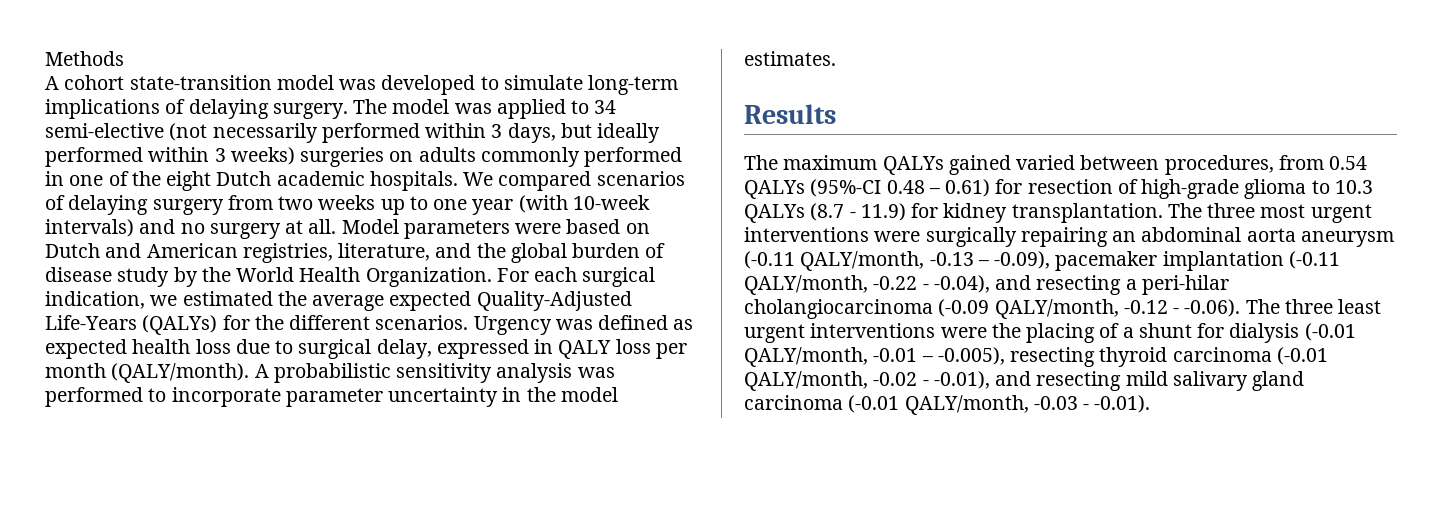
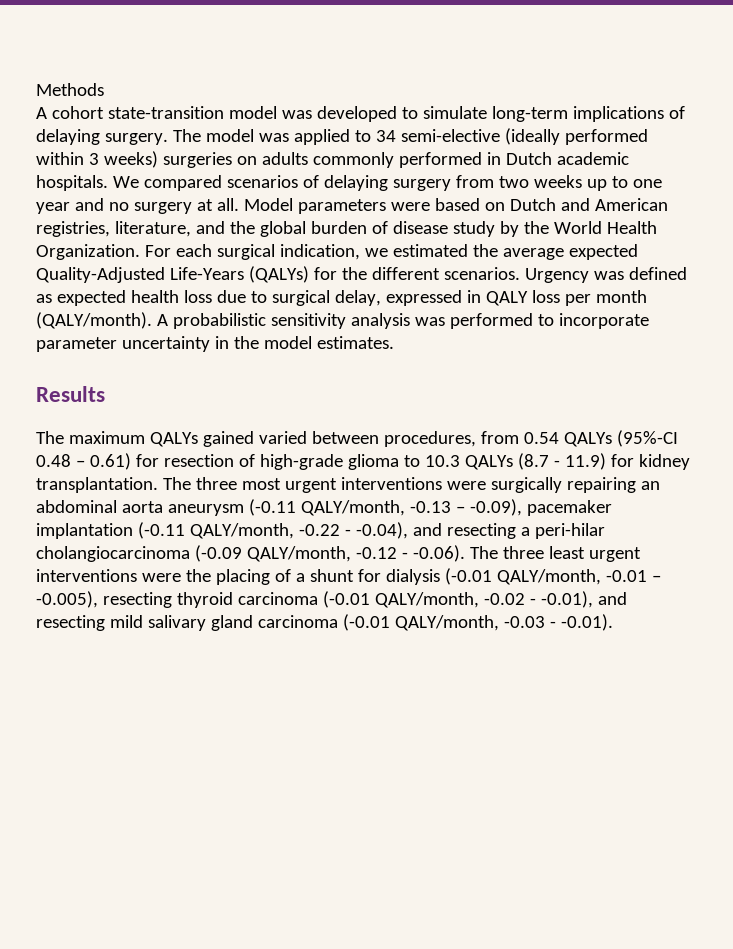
[169,123,661,143] (not necessarily performed within 3 days, but ideally -> [504,128,560,145] (ideally
[69,171,212,191] one of the eight -> (501, 158) none
[518,195,650,213] [45,219,134,237] (with 10-week intervals) -> (70, 208) none

